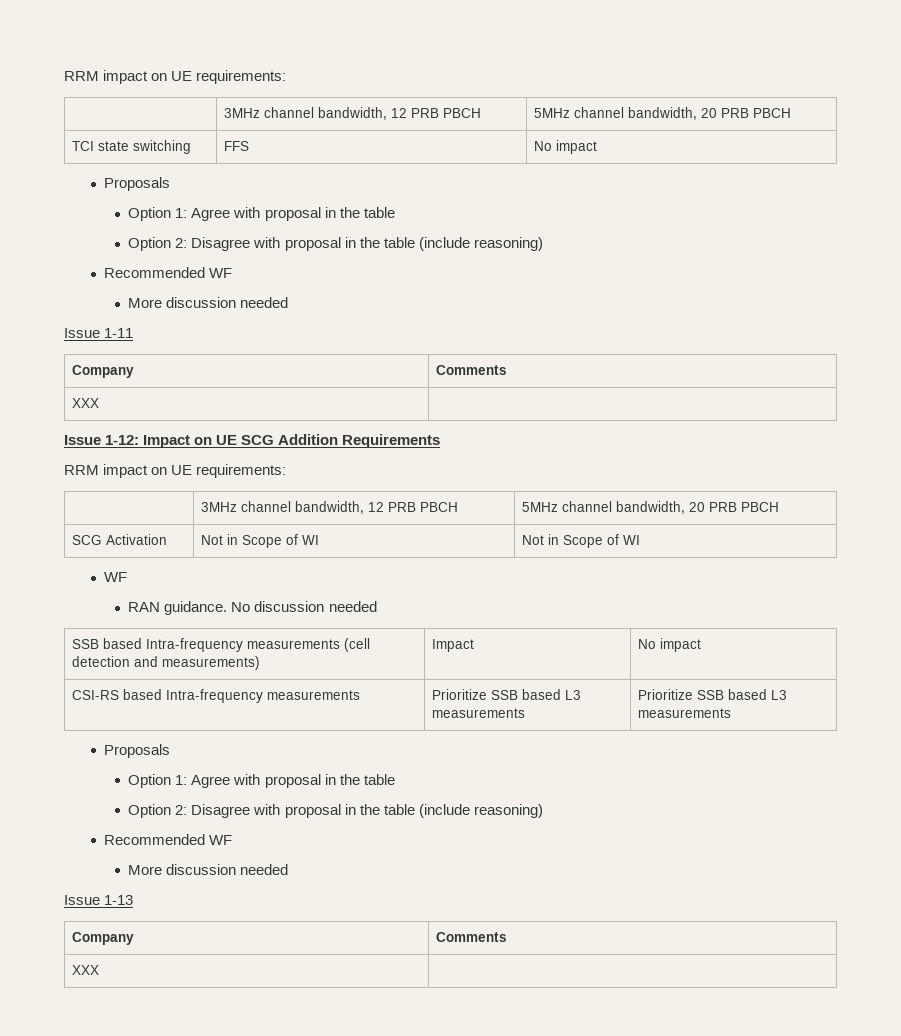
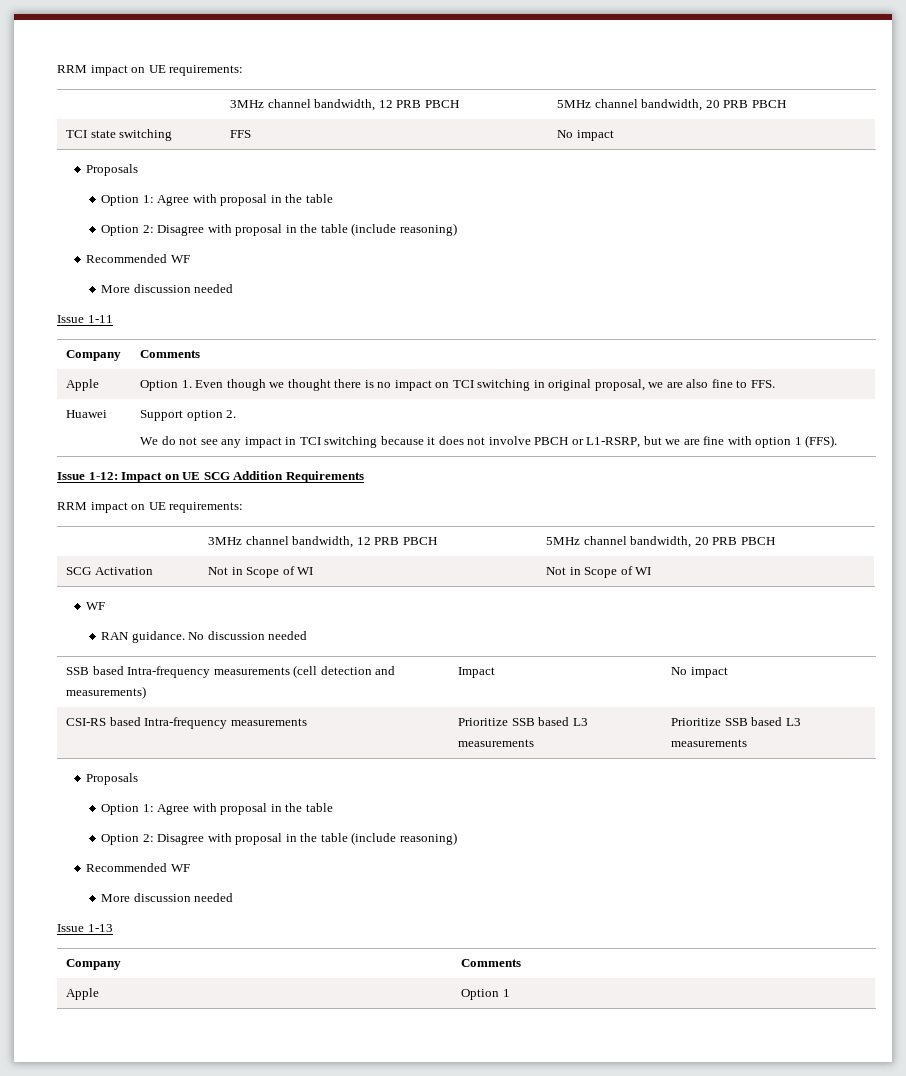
[71,398,99,408] XXX | -> [66,379,100,391] [140,379,775,391] [66,410,108,418] [140,410,237,421] [140,435,838,448] Apple | Option 1. Even though we thought there is no impact on TCI switching in original proposal, we are also fine to FFS. // Huawei | Support option 2. // We do not see any impact in TCI switching because it does not involve PBCH or L1-RSRP, but we are fine with option 1 (FFS).
[71,965,99,975] XXX | -> [66,988,100,1000] [461,989,510,1000] Apple | Option 1

